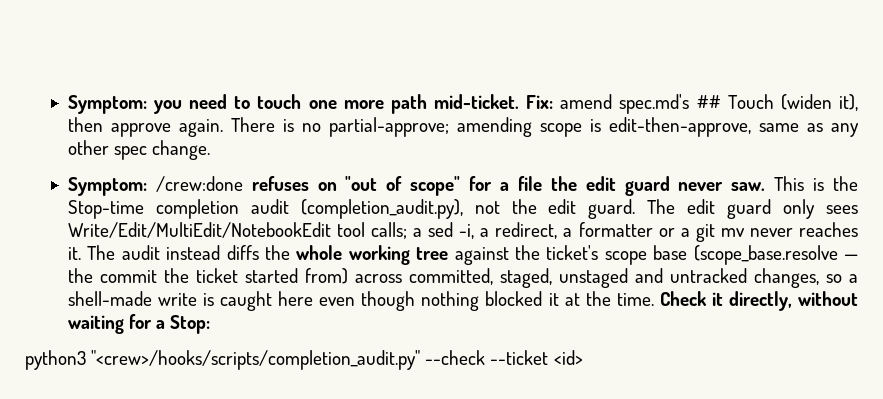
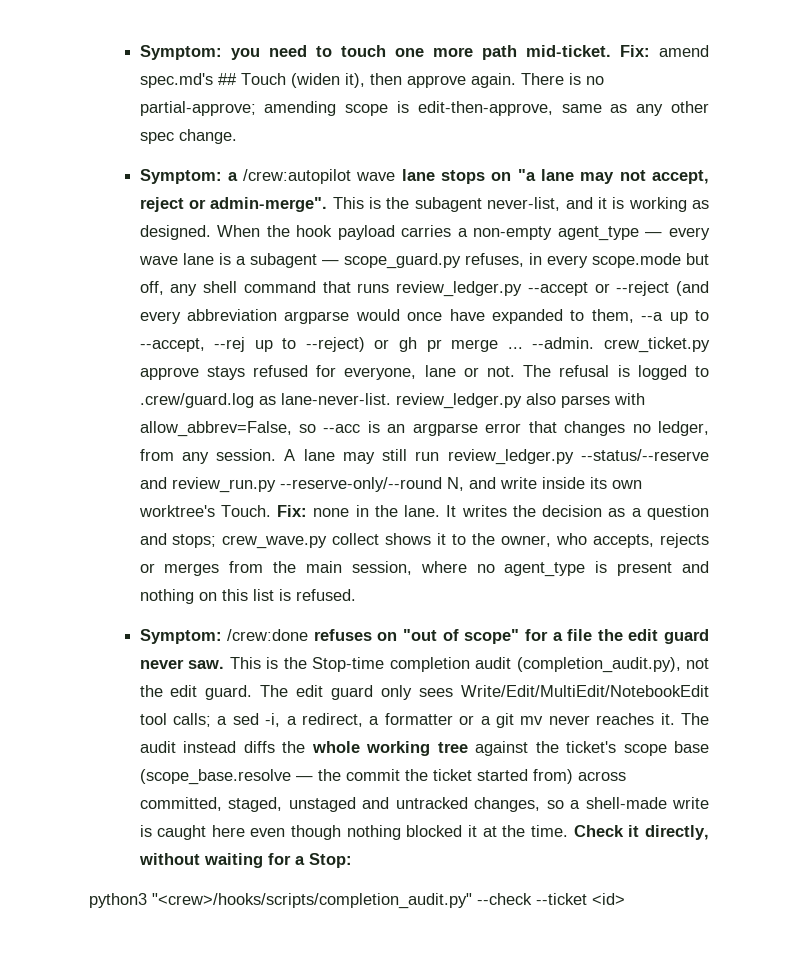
(211, 150) none -> [139,169,709,184] [139,197,709,212] [139,225,710,241] [138,253,709,269] [139,281,709,297] [139,309,709,324] [139,337,711,353] [139,365,709,380] [139,393,645,409] [139,421,709,437] [139,449,709,465] [139,477,642,493] [138,505,709,520] [139,533,709,549] [139,561,709,577] [139,589,356,604] // Symptom: a /crew:autopilot wave lane stops on "a lane may not accept, reject or admin-merge". This is the subagent never-list, and it is working as designed. When the hook payload carries a non-empty agent_type — every wave lane is a subagent — scope_guard.py refuses, in every scope.mode but off, any shell command that runs review_ledger.py --accept or --reject (and every abbreviation argparse would once have expanded to them, --a up to --accept, --rej up to --reject) or gh pr merge ... --admin. crew_ticket.py approve stays refused for everyone, lane or not. The refusal is logged to .crew/guard.log as lane-never-list. review_ledger.py also parses with allow_abbrev=False, so --acc is an argparse error that changes no ledger, from any session. A lane may still run review_ledger.py --status/--reserve and review_run.py --reserve-only/--round N, and write inside its own worktree's Touch. Fix: none in the lane. It writes the decision as a question and stops; crew_wave.py collect shows it to the owner, who accepts, rejects or merges from the main session, where no agent_type is present and nothing on this list is refused.

